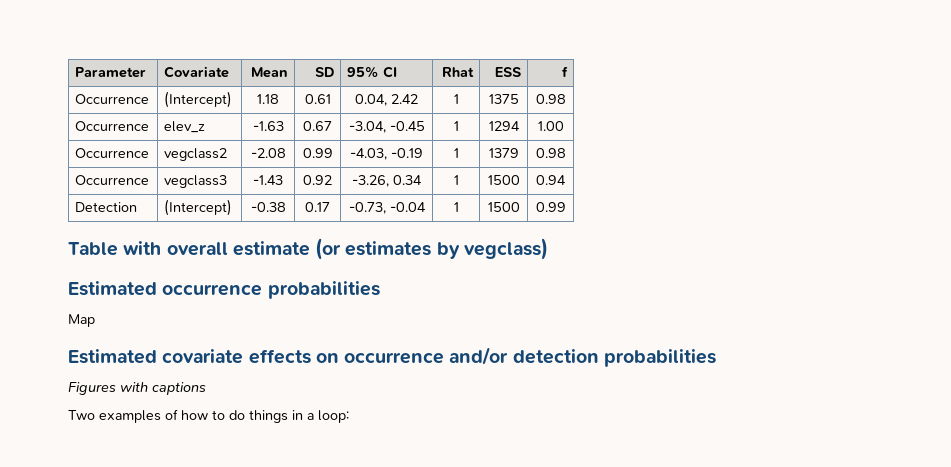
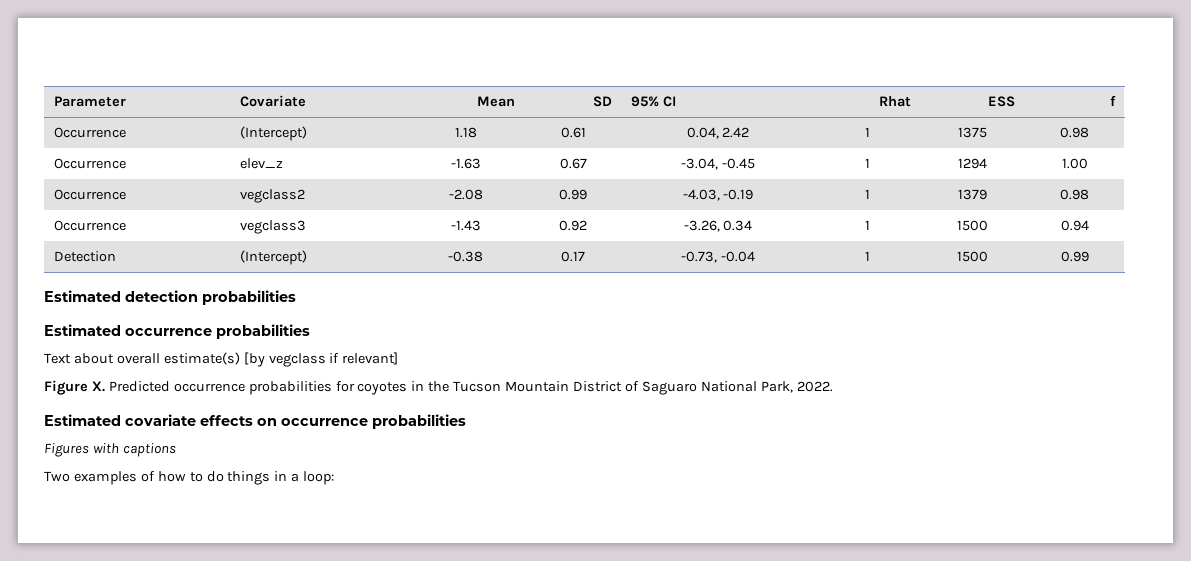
[68,238,548,260] [68,281,380,299] [68,314,95,327] Table with overall estimate (or estimates by vegclass) // Estimated occurrence probabilities // Map -> [44,290,296,305] [44,324,310,339] [44,352,399,367] [44,380,833,395] Estimated detection probabilities // Estimated occurrence probabilities // Text about overall estimate(s) [by vegclass if relevant] // Figure X. Predicted occurrence probabilities for coyotes in the Tucson Mountain District of Saguaro National Park, 2022.
[449,347,599,365] and/or detection -> (368, 422) none

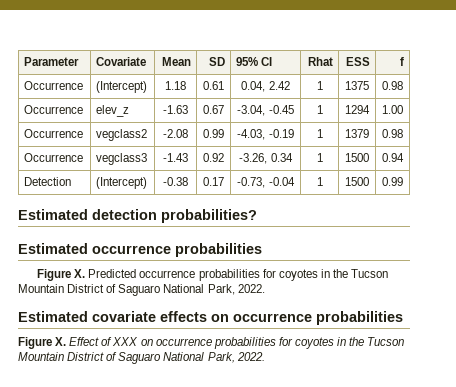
[202,290,296,305] probabilities -> [161,209,257,223] probabilities?
[44,352,399,367] // Text about overall estimate(s) [by vegclass if relevant] -> (262, 250) none
[44,443,176,457] [44,471,335,485] Figures with captions // Two examples of how to do things in a loop: -> [18,337,405,349] [18,352,265,364] Figure X. Effect of XXX on occurrence probabilities for coyotes in the Tucson Mountain District of Saguaro National Park, 2022.

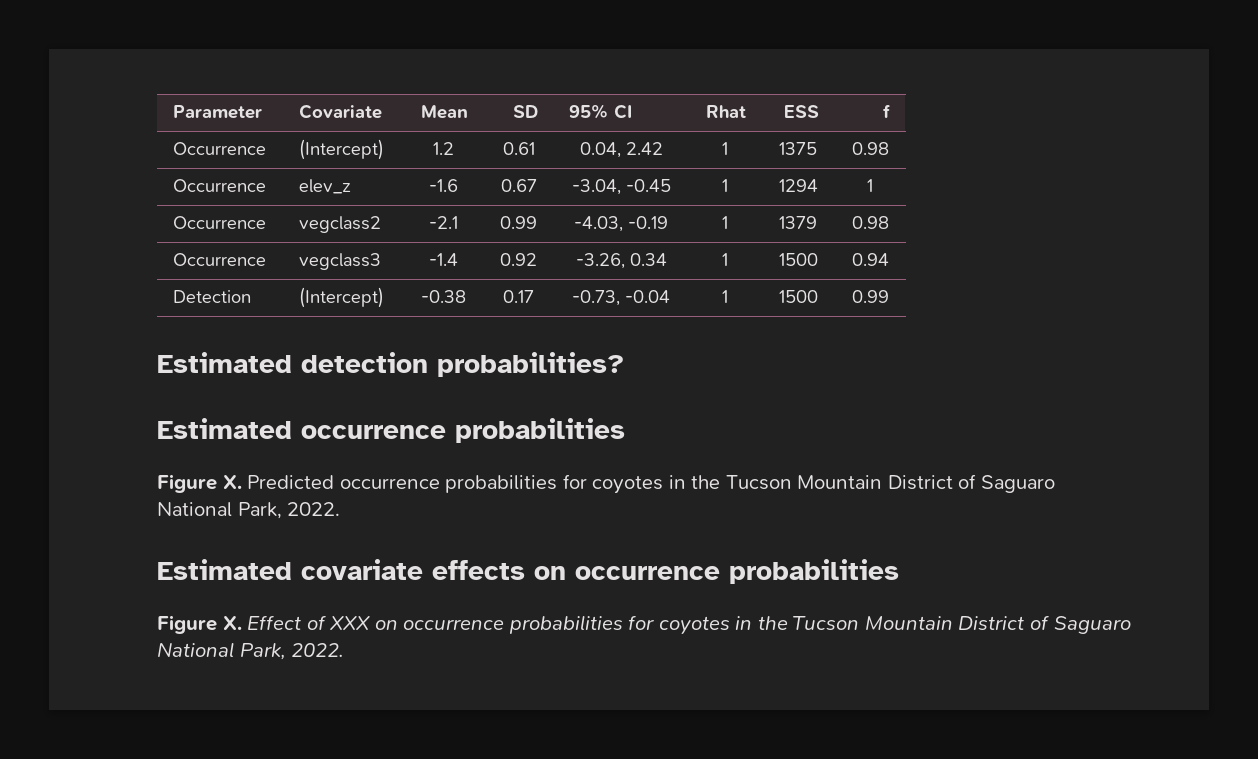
[165,81,186,90] 1.18 -> [432,142,454,155] 1.2
[163,105,188,114] -1.63 -> [428,179,458,192] -1.6
[382,105,403,114] 1.00 -> [867,179,873,192] 1
[163,129,188,138] -2.08 -> [428,216,458,229] -2.1
[163,153,188,162] -1.43 -> [428,253,458,266] -1.4

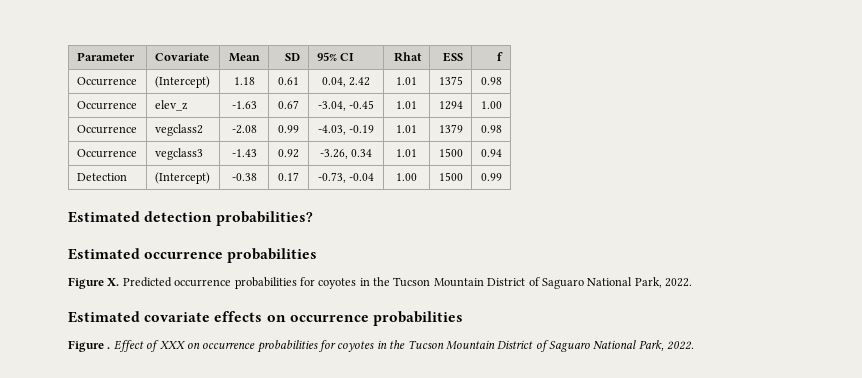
[432,142,454,155] 1.2 -> [233,77,255,85] 1.18
[722,142,728,155] 1 -> [396,77,417,85] 1.01
[428,179,458,192] -1.6 -> [231,101,257,109] -1.63
[722,179,728,192] 1 -> [396,101,417,109] 1.01
[867,179,873,192] 1 -> [480,101,502,109] 1.00
[428,216,458,229] -2.1 -> [231,125,257,134] -2.08
[722,216,728,229] 1 -> [396,125,417,133] 1.01
[428,253,458,266] -1.4 -> [231,149,257,157] -1.43
[722,253,728,266] 1 -> [396,149,417,157] 1.01
[722,290,728,303] 1 -> [396,173,417,181] 1.00
[222,616,242,630] X. -> [107,347,111,349] .

